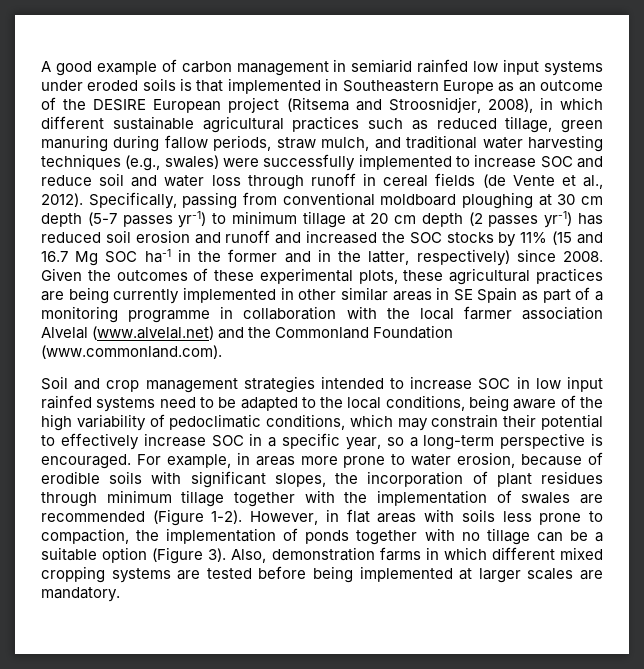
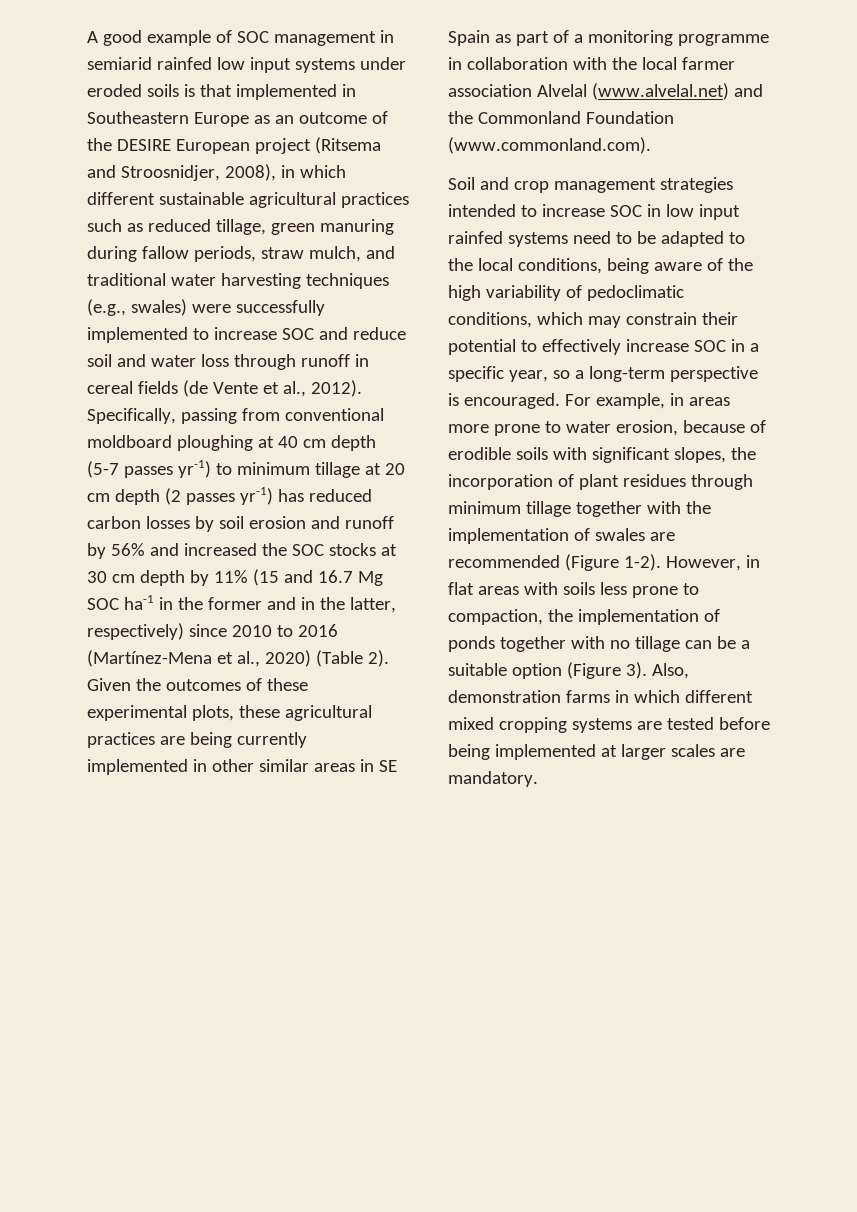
[181,61,232,73] carbon -> [236,31,269,43] SOC
[557,194,576,205] 30 -> [277,436,298,448] 40
(101, 237) none -> [87,516,214,532] carbon losses by
(271, 236) none -> [87,543,145,559] by 56%
(494, 237) none -> [380,544,397,556] [87,570,185,586] at 30 cm depth
[563,251,603,262] 2008. -> [231,624,338,637] [87,650,389,667] 2010 to 2016 (Martínez-Mena et al., 2020) (Table 2).

